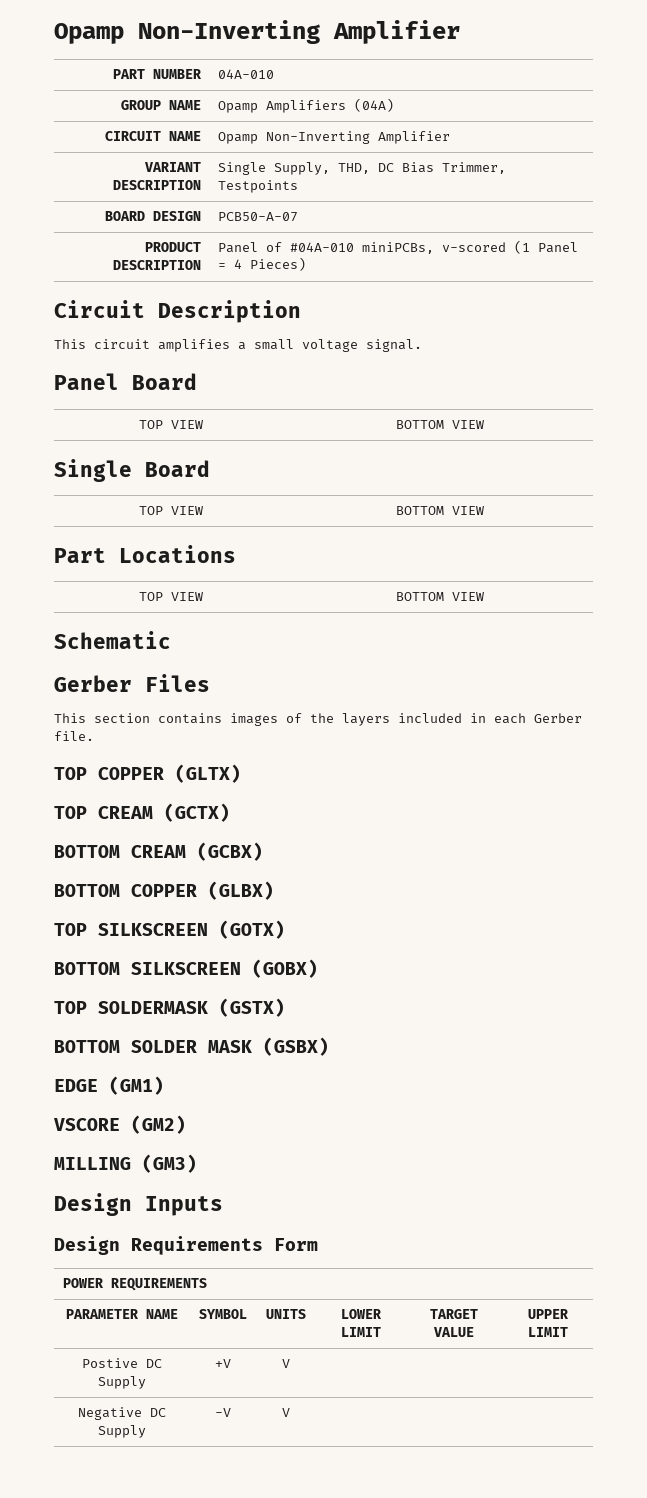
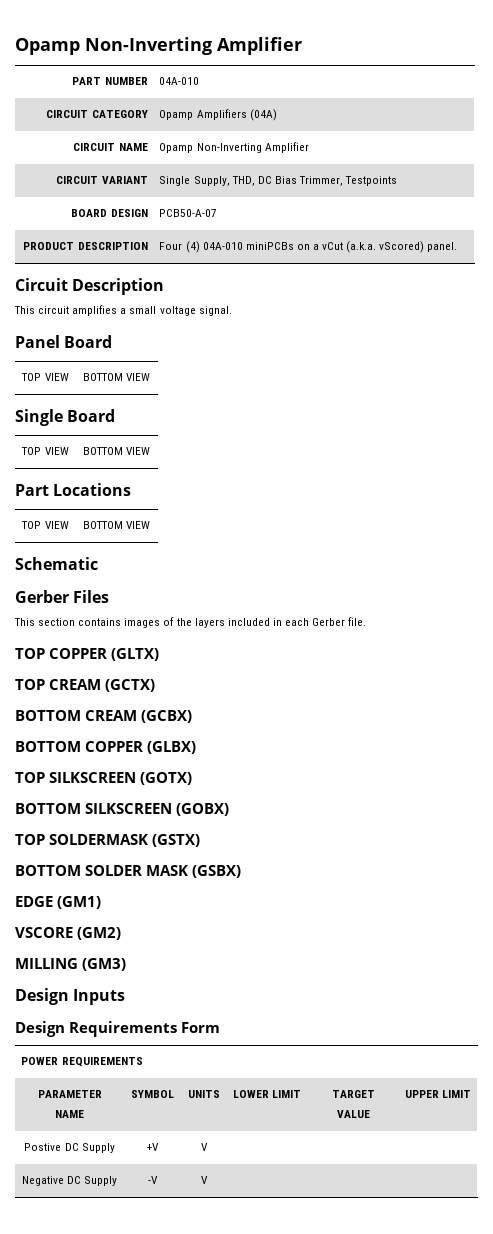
[120,100,201,110] GROUP NAME -> [46,110,148,118] CIRCUIT CATEGORY
(451, 137) none -> [56,176,99,184] CIRCUIT
[112,180,201,190] DESCRIPTION -> (148, 180) none
[218,240,579,254] [218,257,307,271] Panel of #04A-010 miniPCBs, v-scored (1 Panel = 4 Pieces) -> [159,241,458,253] Four (4) 04A-010 miniPCBs on a vCut (a.k.a. vScored) panel.

